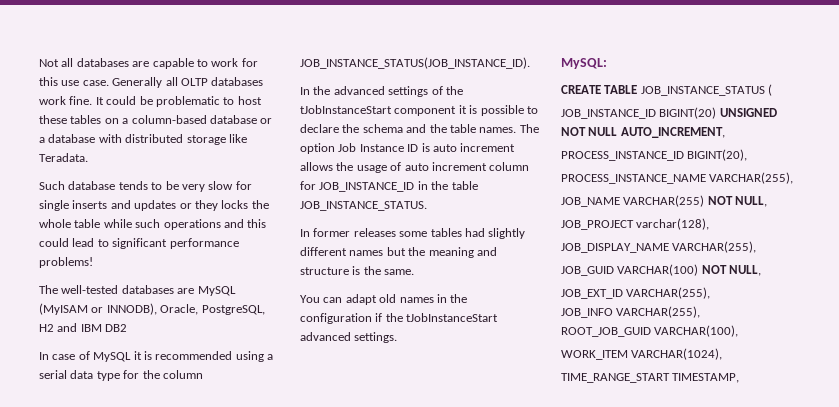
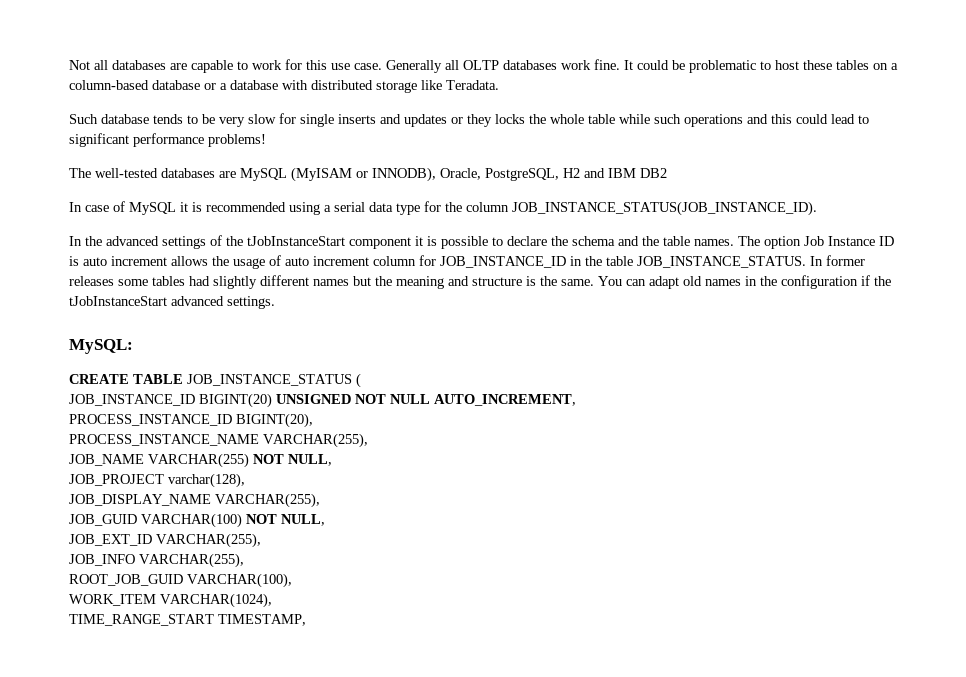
(427, 206) // -> (806, 262) none
(415, 272) // -> (594, 282) none

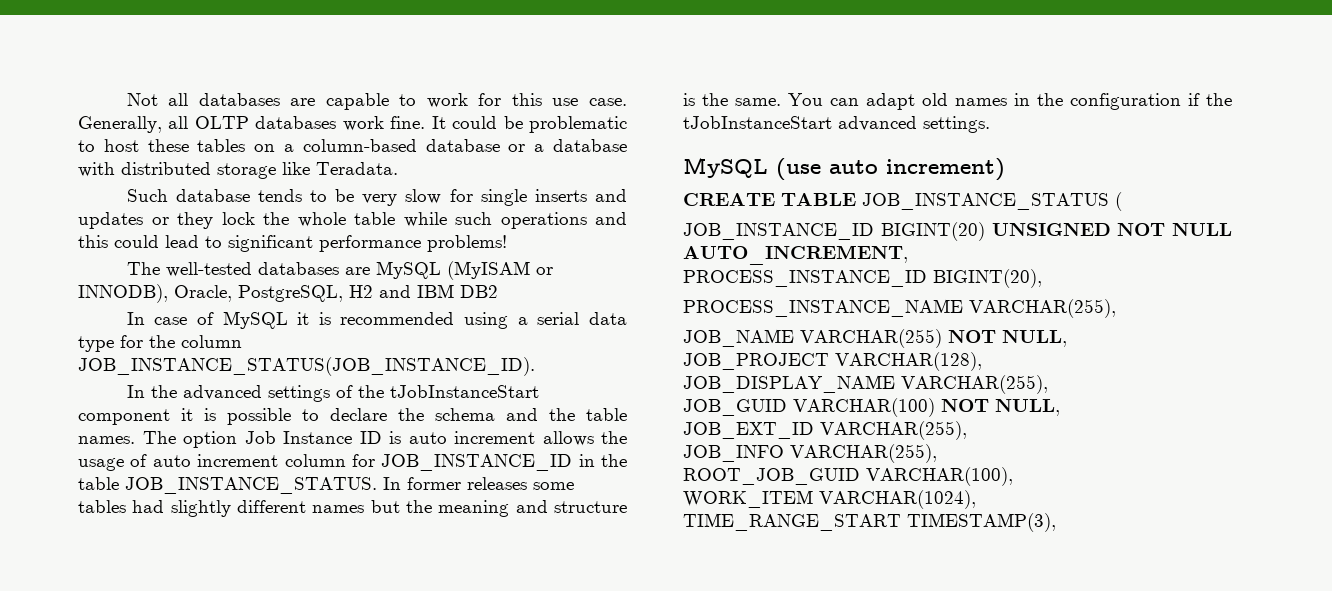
[386,60,442,73] Generally -> [78,116,162,133] Generally,
[495,114,525,124] locks -> [221,212,255,225] lock
[69,339,133,354] MySQL: -> [683,157,1005,181] MySQL (use auto increment)
[168,473,245,488] varchar(128), -> [835,352,982,371] VARCHAR(128),
[218,614,306,626] TIMESTAMP, -> [907,513,1056,532] TIMESTAMP(3),

